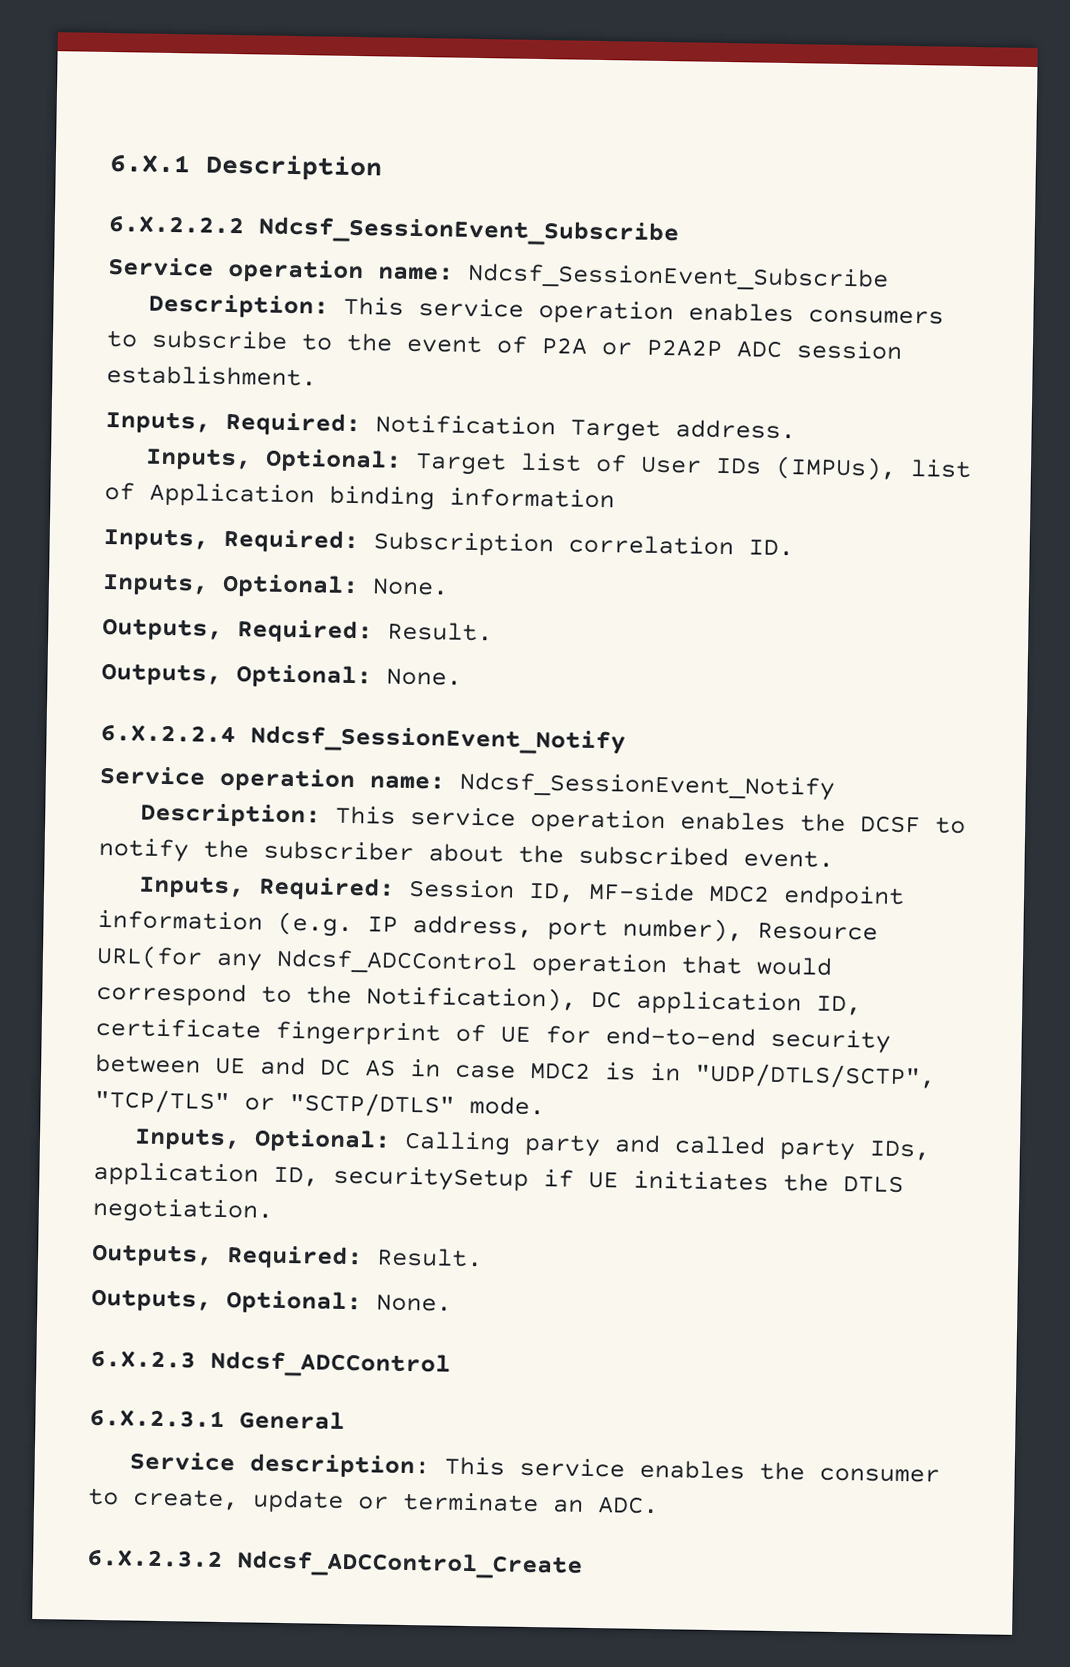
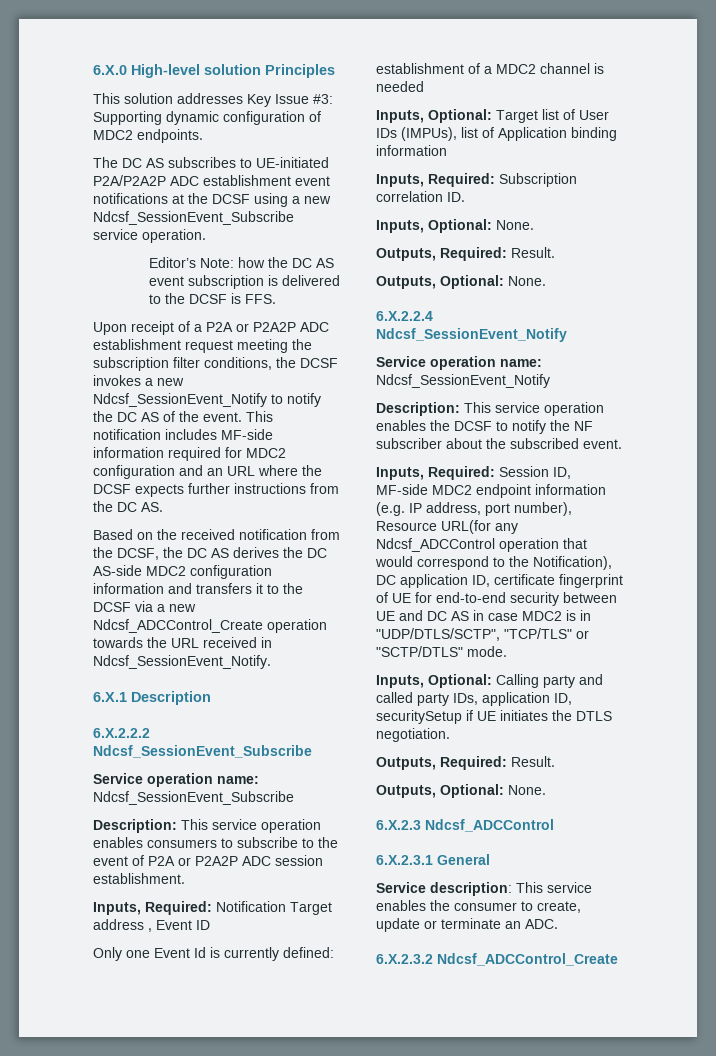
(109, 164) none -> [93,64,335,78] [93,93,333,107] [93,111,321,125] [93,129,203,143] [93,157,329,168] [93,175,330,186] [93,193,331,207] [93,211,294,225] [93,229,206,243] [148,257,334,268] [148,275,340,289] [148,293,276,304] [93,321,329,335] [93,339,312,353] [93,357,338,371] [93,375,184,386] [93,393,321,407] [93,411,273,422] [93,429,273,440] [93,447,286,461] [93,465,322,479] [93,483,339,497] [93,501,163,512] [93,529,340,540] [93,547,327,560] [93,565,272,579] [93,583,303,594] [93,601,196,612] [93,619,327,633] [93,637,272,648] [93,655,271,669] 6.X.0 High-level solution Principles // This solution addresses Key Issue #3: Supporting dynamic configuration of MDC2 endpoints. // The DC AS subscribes to UE-initiated P2A/P2A2P ADC establishment event notifications at the DCSF using a new Ndcsf_SessionEvent_Subscribe service operation. // Editor’s Note: how the DC AS event subscription is delivered to the DCSF is FFS. // Upon receipt of a P2A or P2A2P ADC establishment request meeting the subscription filter conditions, the DCSF invokes a new Ndcsf_SessionEvent_Notify to notify the DC AS of the event. This notification includes MF-side information required for MDC2 configuration and an URL where the DCSF expects further instructions from the DC AS. // Based on the received notification from the DCSF, the DC AS derives the DC AS-side MDC2 configuration information and transfers it to the DCSF via a new Ndcsf_ADCControl_Create operation towards the URL received in Ndcsf_SessionEvent_Notify. //
[675,419,796,440] address. -> [93,919,210,932] [93,947,334,961] [376,63,604,74] [376,81,424,92] address , Event ID // Only one Event Id is currently defined: establishment of a MDC2 channel is needed
(249, 849) none -> [574,421,593,431] NF

